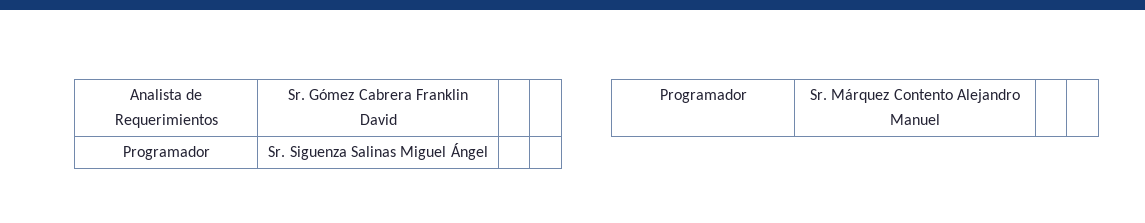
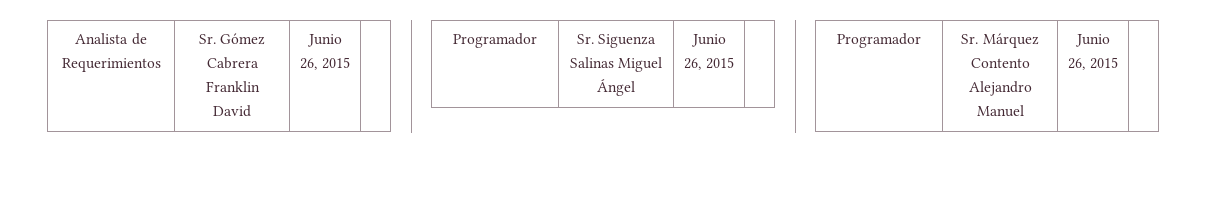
(397, 119) none -> [306,34,342,47] [300,57,350,70] Junio 26, 2015
(488, 151) none -> [690,34,726,47] [684,57,734,70] Junio 26, 2015
(940, 119) none -> [1074,34,1110,47] [1068,57,1118,70] Junio 26, 2015

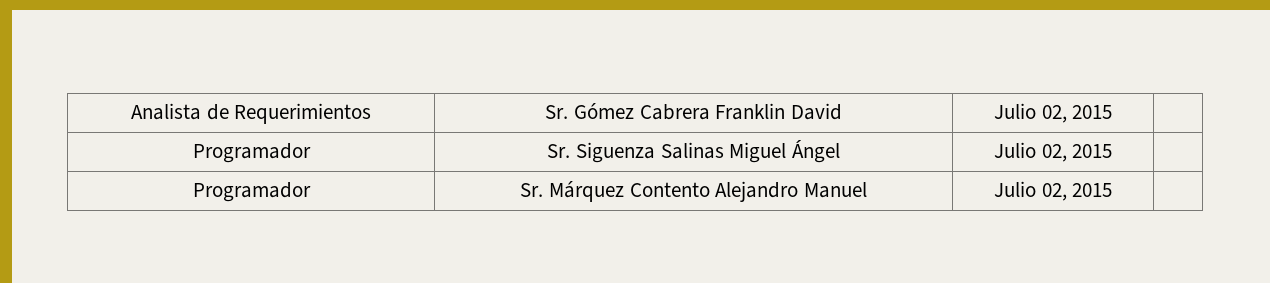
[306,34,342,47] [300,58,318,70] Junio 26, -> [993,103,1067,123] Julio 02,
[690,34,726,47] [684,58,702,70] Junio 26, -> [993,142,1067,162] Julio 02,
[1074,34,1110,47] [1068,58,1086,70] Junio 26, -> [993,181,1067,201] Julio 02,

